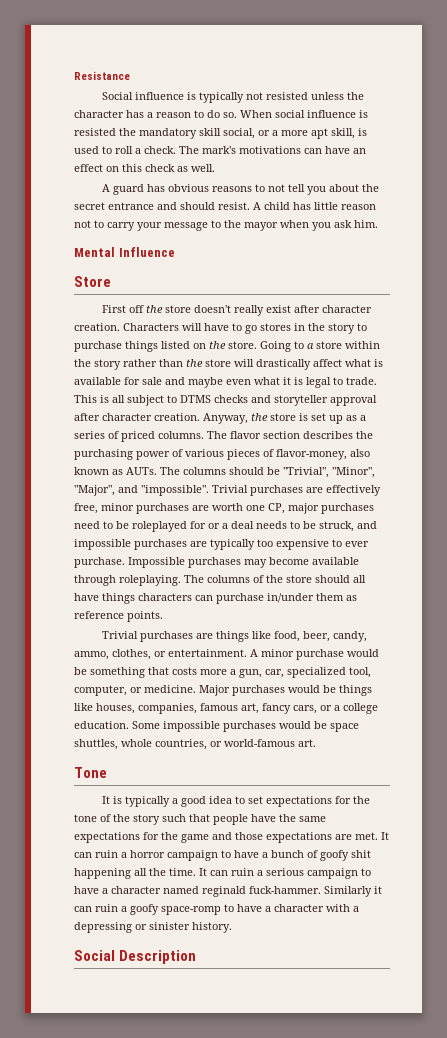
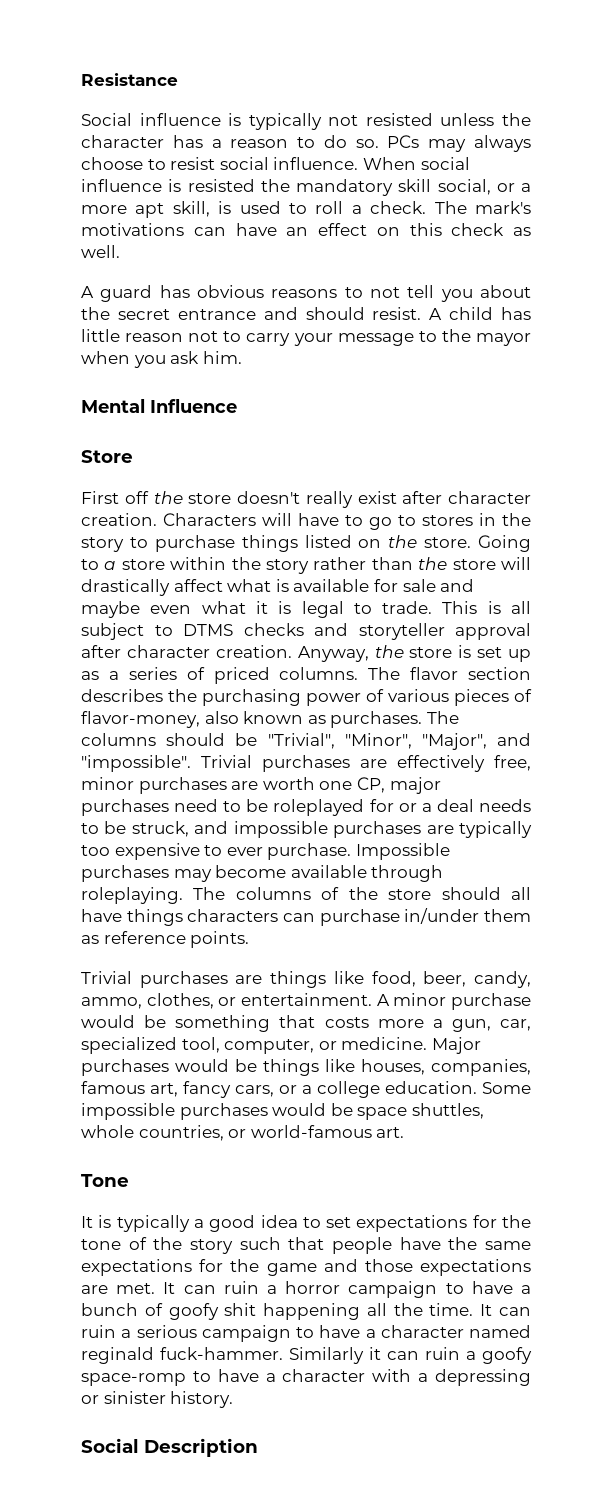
(237, 115) none -> [387,135,531,152] [81,157,359,170] PCs may always choose to resist social influence.
(257, 329) none -> [398,515,416,526] to
[126,467,157,475] AUTs. -> [330,711,423,728] purchases.

